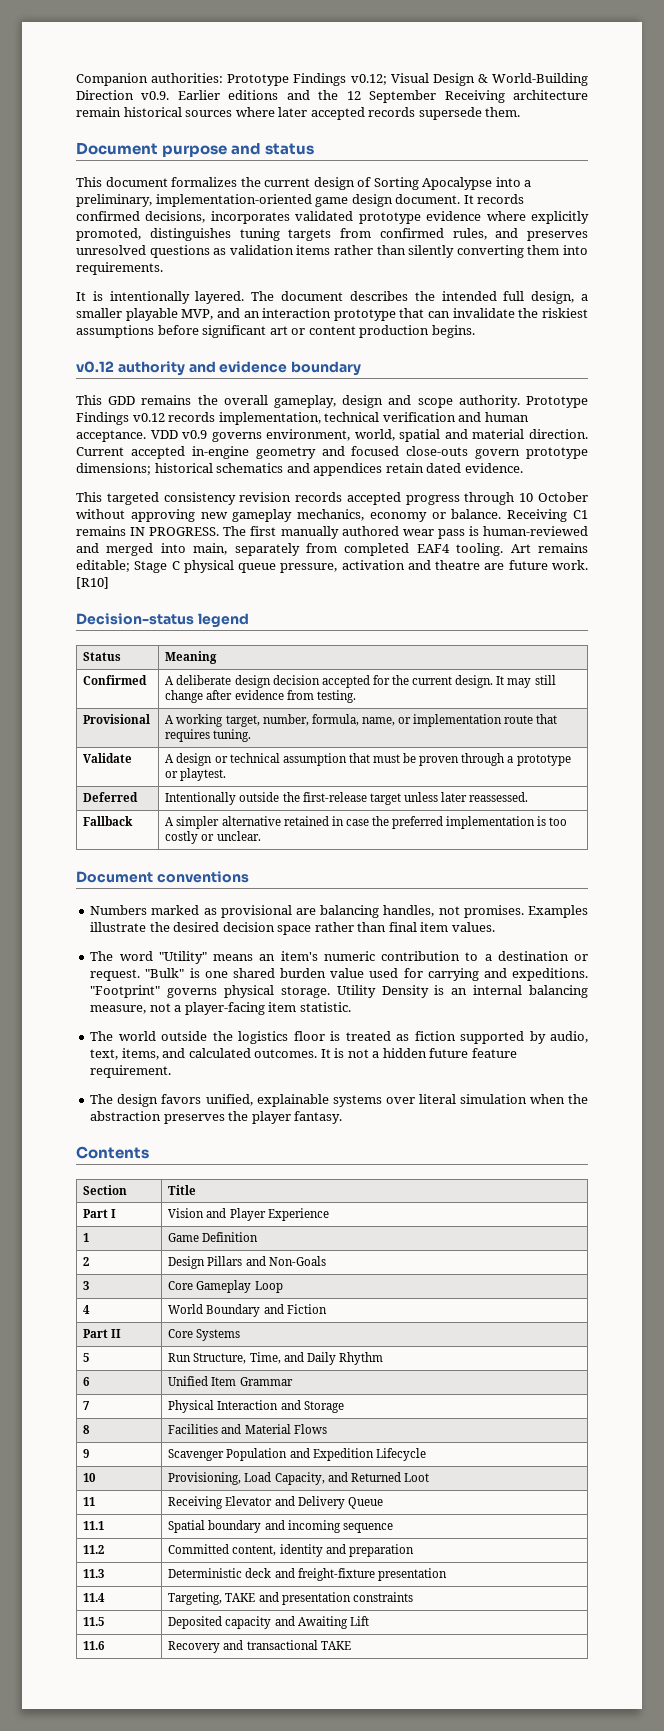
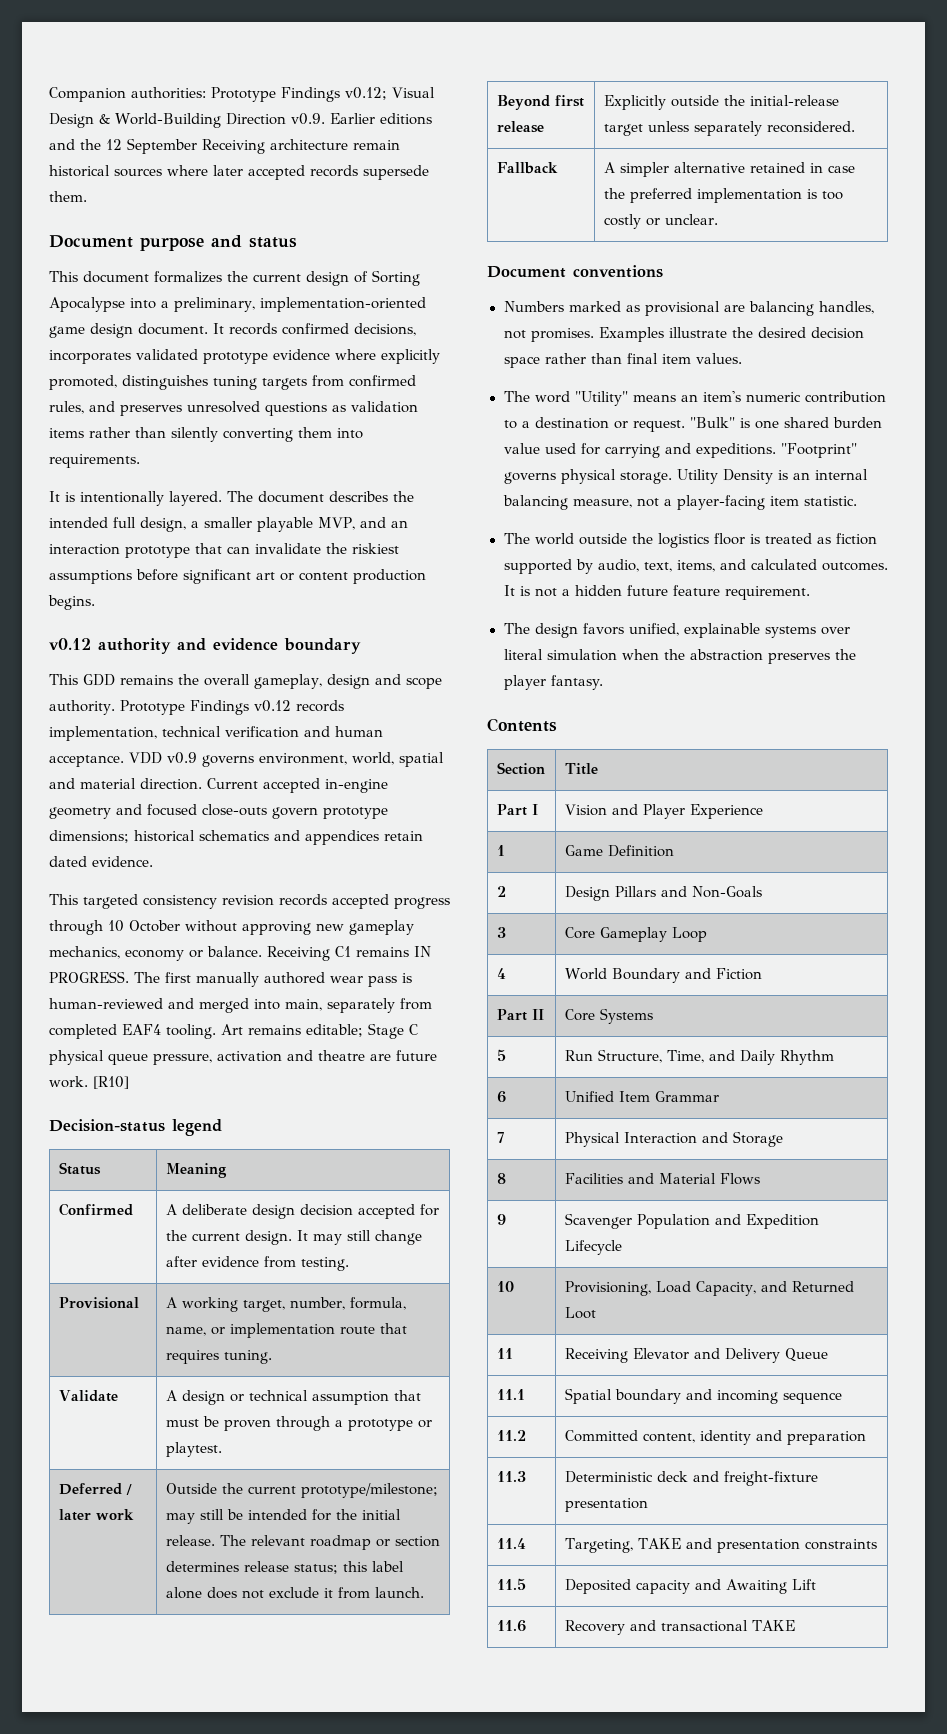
[165,792,367,805] | Intentionally outside the first-release -> [125,1484,132,1495] [58,1509,134,1521] [165,1483,438,1498] [165,1509,401,1524] [165,1535,440,1550] [165,1561,404,1574] [165,1587,424,1599] [496,95,584,110] [496,121,544,133] [603,95,839,110] / later work | Outside the current prototype/milestone; may still be intended for the initial release. The relevant roadmap or section determines release status; this label alone does not exclude it from launch. // Beyond first release | Explicitly outside the initial-release
[440,792,529,802] later reassessed. -> [693,121,855,136] separately reconsidered.

